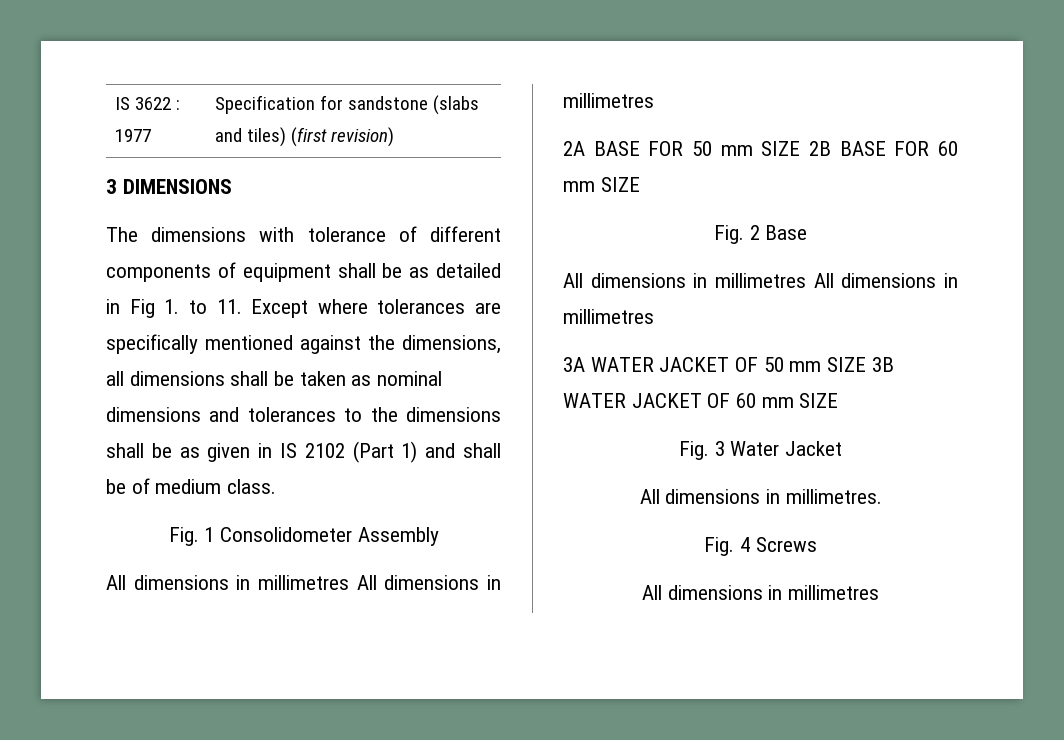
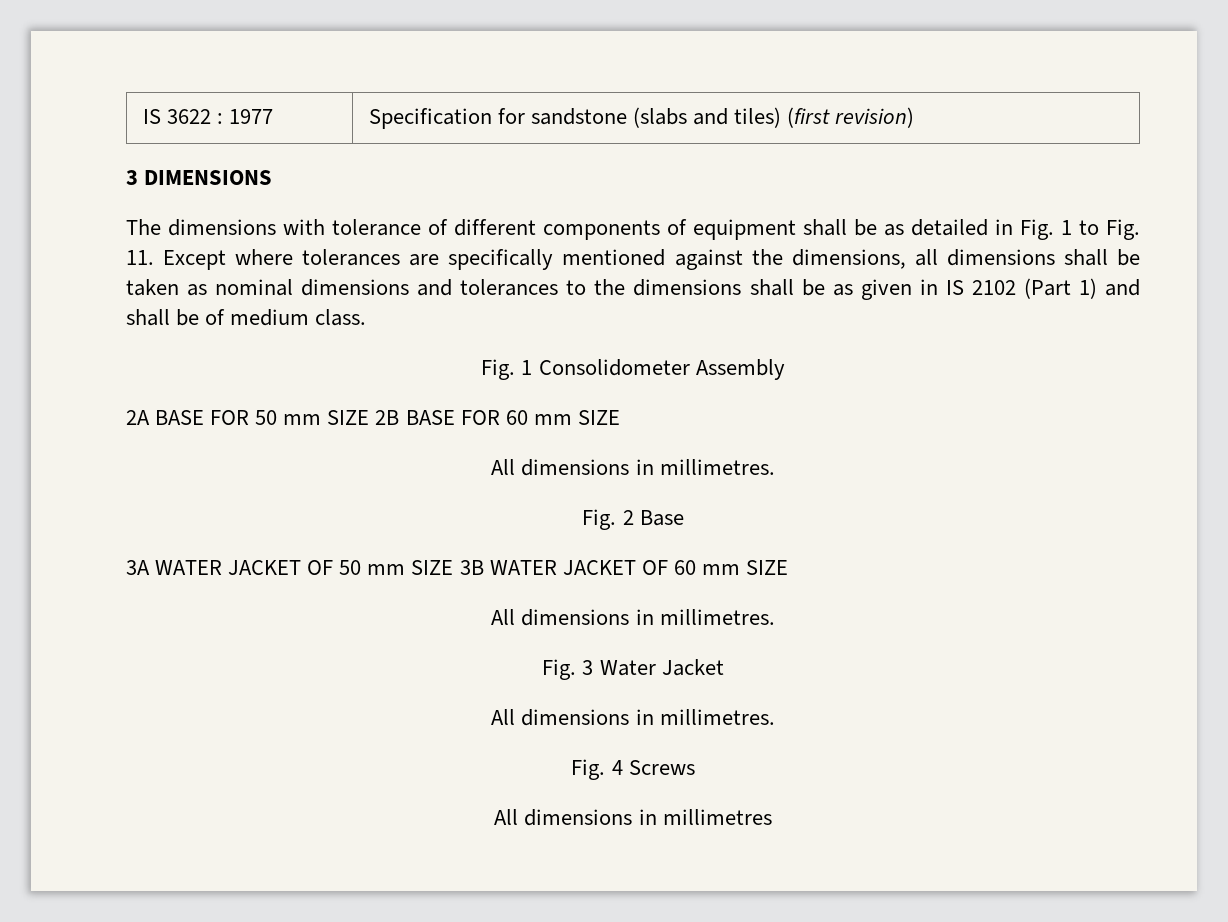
[129,299,207,318] Fig 1. to -> [1020,219,1140,240] Fig. 1 to Fig.
[106,575,501,590] [563,93,654,108] // All dimensions in millimetres All dimensions in millimetres -> (785, 369) none
(640, 184) none -> [491,459,775,476] // All dimensions in millimetres.
[563,273,958,288] [563,309,654,324] // All dimensions in millimetres All dimensions in millimetres -> (684, 518) none
(839, 400) none -> [491,609,775,626] // All dimensions in millimetres.

